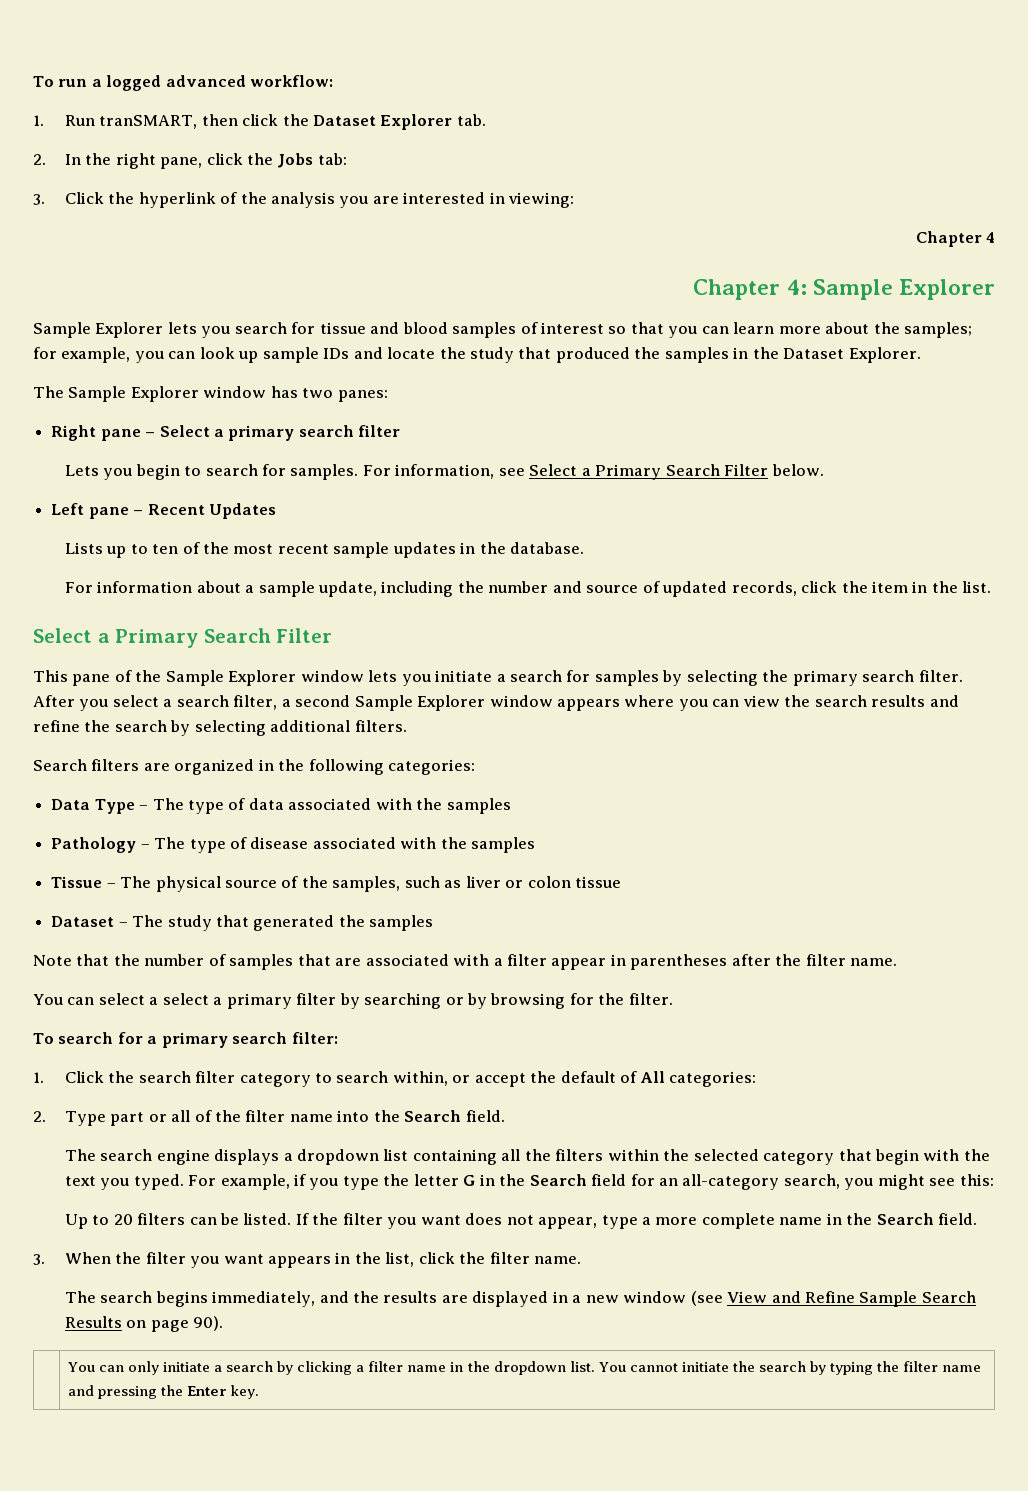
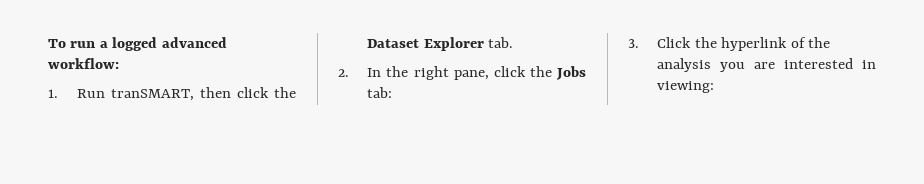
[915,231,995,247] [693,279,996,300] [33,322,973,338] [33,347,921,363] [33,386,388,402] [51,425,401,441] [64,464,824,480] [51,503,276,519] [64,542,585,558] [64,581,992,597] [33,628,333,648] [33,670,963,686] [33,695,959,711] [33,720,407,736] [33,759,476,775] [51,798,511,814] [51,837,536,853] [51,876,622,892] [51,915,434,931] [33,954,898,970] [33,993,673,1009] [33,1032,338,1048] [33,1071,757,1087] [33,1110,505,1126] [64,1149,990,1165] [64,1174,994,1190] [64,1213,978,1229] [33,1252,582,1268] [64,1291,976,1307] [64,1316,224,1332] [67,1361,982,1375] [67,1385,260,1399] // Chapter 4 // Chapter 4: Sample Explorer // Sample Explorer lets you search for tissue and blood samples of interest so that you can learn more about the samples; for example, you can look up sample IDs and locate the study that produced the samples in the Dataset Explorer. // The Sample Explorer window has two panes: // Right pane – Select a primary search filter // Lets you begin to search for samples. For information, see Select a Primary Search Filter below. // Left pane – Recent Updates // Lists up to ten of the most recent sample updates in the database. // For information about a sample update, including the number and source of updated records, click the item in the list. // Select a Primary Search Filter // This pane of the Sample Explorer window lets you initiate a search for samples by selecting the primary search filter. After you select a search filter, a second Sample Explorer window appears where you can view the search results and refine the search by selecting additional filters. // Search filters are organized in the following categories: // Data Type – The type of data associated with the samples // Pathology – The type of disease associated with the samples // Tissue – The physical source of the samples, such as liver or colon tissue // Dataset – The study that generated the samples // Note that the number of samples that are associated with a filter appear in parentheses after the filter name. // You can select a select a primary filter by searching or by browsing for the filter. // To search for a primary search filter: // 1. Click the search filter category to search within, or accept the default of All categories: // 2. Type part or all of the filter name into the Search field. // The search engine displays a dropdown list containing all the filters within the selected category that begin with the text you typed. For example, if you type the letter G in the Search field for an all-category search, you might see this: // Up to 20 filters can be listed. If the filter you want does not appear, type a more complete name in the Search field. // 3. When the filter you want appears in the list, click the filter name. // The search begins immediately, and the results are displayed in a new window (see View and Refine Sample Search Results on page 90). // | You can only initiate a search by clicking a filter name in the dropdown list. You cannot initiate the search by typing the filter name and pressing the Enter key. -> (715, 87) none

